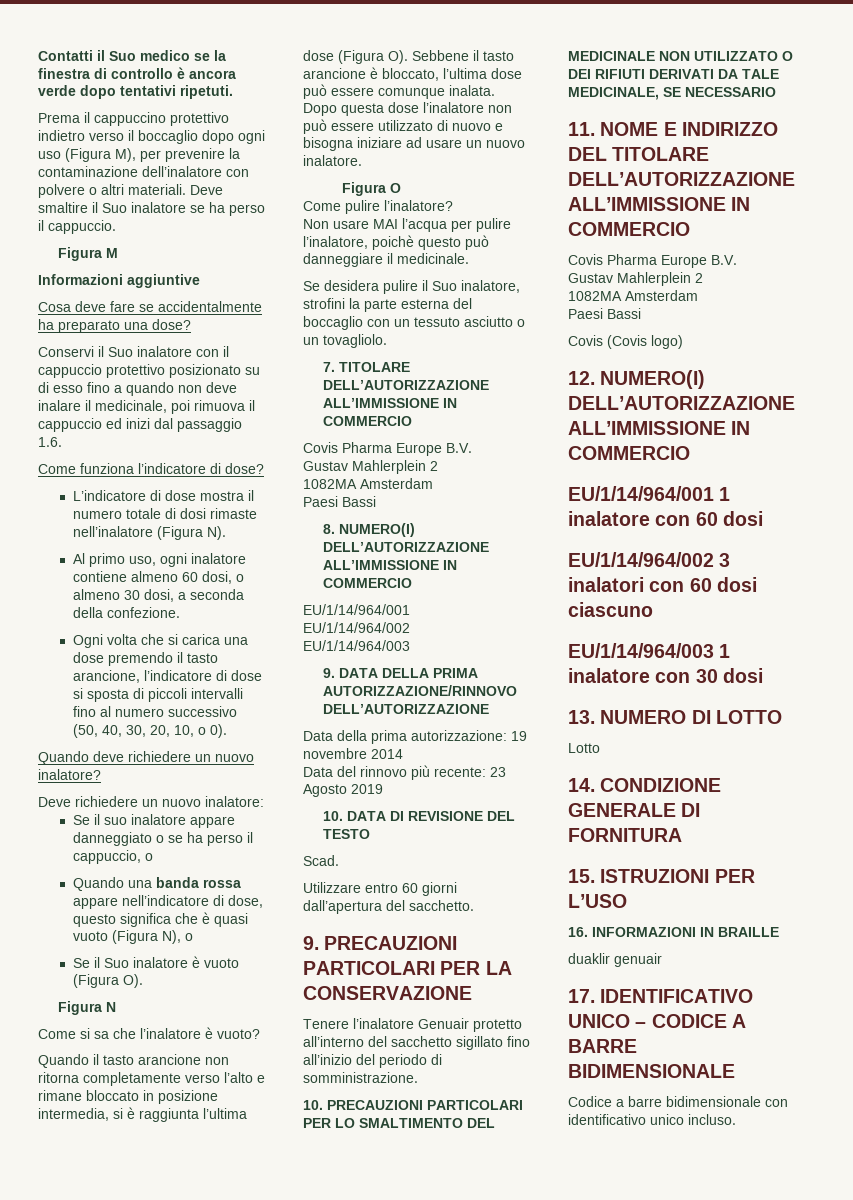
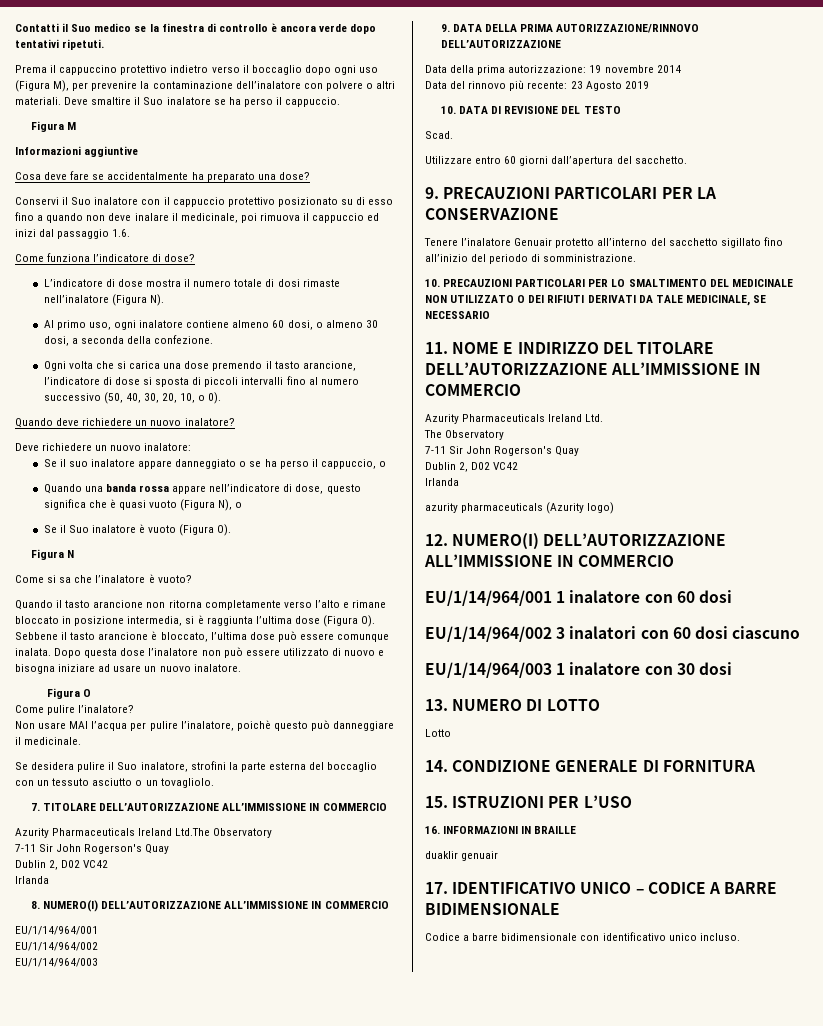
[303,442,472,456] [303,460,438,474] [303,478,433,489] [303,496,376,507] Covis Pharma Europe B.V. // Gustav Mahlerplein 2 // 1082MA Amsterdam // Paesi Bassi -> [15,828,273,838] [15,844,170,854] [15,860,109,870] [15,876,49,884] Azurity Pharmaceuticals Ireland Ltd.The Observatory // 7-11 Sir John Rogerson's Quay // Dublin 2, D02 VC42 // Irlanda
[568,254,737,268] [568,272,703,286] [568,290,698,301] [568,308,641,319] [568,335,647,349] Covis Pharma Europe B.V. // Gustav Mahlerplein 2 // 1082MA Amsterdam // Paesi Bassi // Covis (Covis -> [425,414,604,424] [424,430,505,440] [425,446,580,456] [425,462,519,472] [425,478,459,486] [425,502,585,514] Azurity Pharmaceuticals Ireland Ltd. // The Observatory // 7-11 Sir John Rogerson's Quay // Dublin 2, D02 VC42 // Irlanda // azurity pharmaceuticals (Azurity

